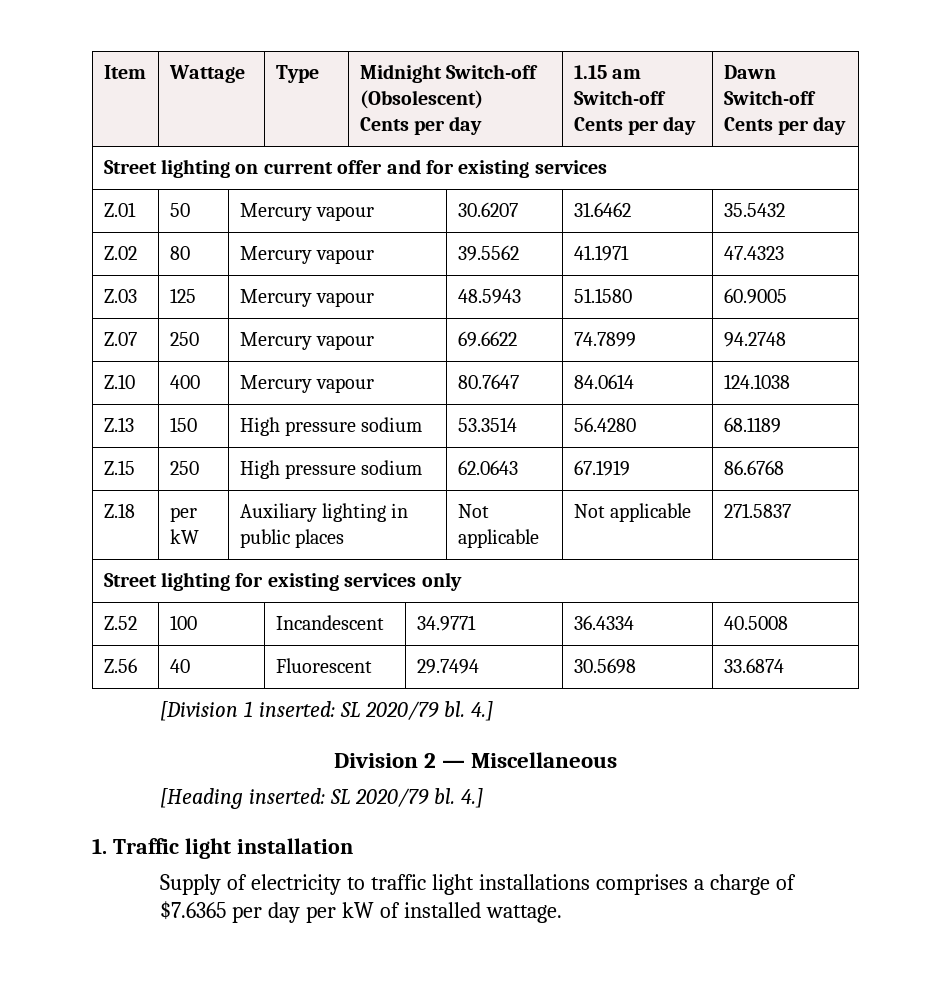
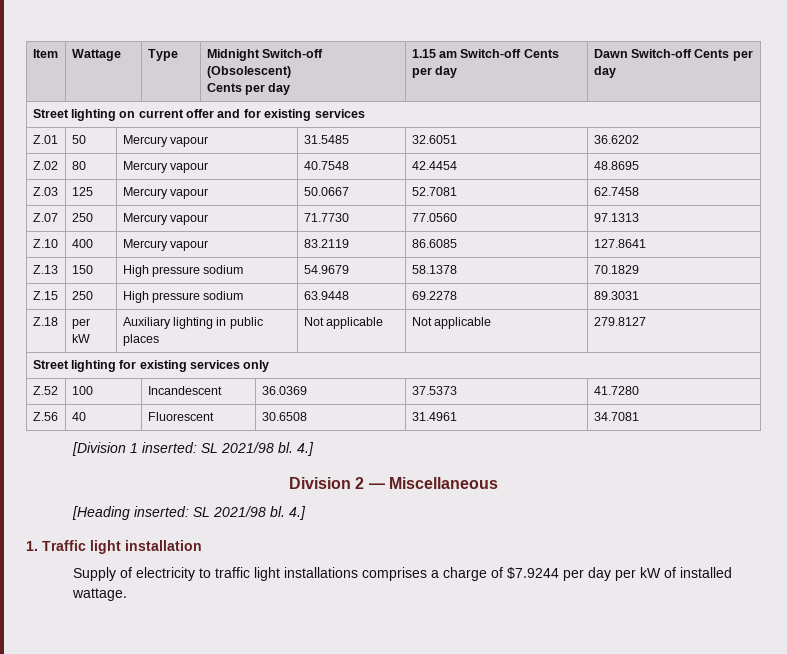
[457,202,518,217] [573,202,631,217] [723,203,785,217] 30.6207 | 31.6462 | 35.5432 -> [303,135,349,144] [411,135,457,144] [593,135,639,144] 31.5485 | 32.6051 | 36.6202
[457,245,519,261] [573,245,629,261] [723,246,784,260] 39.5562 | 41.1971 | 47.4323 -> [303,161,349,170] [411,161,457,170] [593,161,639,170] 40.7548 | 42.4454 | 48.8695
[457,289,521,304] [573,288,632,303] [723,288,787,304] 48.5943 | 51.1580 | 60.9005 -> [303,187,349,196] [411,187,457,196] [593,187,639,196] 50.0667 | 52.7081 | 62.7458
[457,331,517,347] [573,332,636,347] [723,332,786,347] 69.6622 | 74.7899 | 94.2748 -> [303,213,349,222] [411,213,457,222] [593,213,639,222] 71.7730 | 77.0560 | 97.1313
[457,374,519,389] [573,374,634,389] [723,374,790,389] 80.7647 | 84.0614 | 124.1038 -> [303,239,349,248] [411,239,457,248] [593,239,646,248] 83.2119 | 86.6085 | 127.8641
[457,417,517,432] [573,417,636,432] [723,417,781,433] 53.3514 | 56.4280 | 68.1189 -> [303,265,349,274] [411,265,457,274] [593,265,639,274] 54.9679 | 58.1378 | 70.1829
[457,460,518,475] [573,460,630,476] [723,460,784,475] 62.0643 | 67.1919 | 86.6768 -> [303,291,349,300] [411,291,457,300] [593,291,639,300] 63.9448 | 69.2278 | 89.3031
[723,503,791,518] 271.5837 -> [593,317,646,326] 279.8127
[416,615,476,631] [573,615,634,630] [723,616,788,630] 34.9771 | 36.4334 | 40.5008 -> [261,386,307,395] [411,386,457,395] [593,386,639,395] 36.0369 | 37.5373 | 41.7280
[416,659,479,674] [573,658,636,674] [723,658,784,673] 29.7494 | 30.5698 | 33.6874 -> [261,412,307,421] [411,412,457,421] [593,412,639,421] 30.6508 | 31.4961 | 34.7081
[365,701,440,720] 2020/79 -> [220,442,274,453] 2021/98
[355,788,430,807] 2020/79 -> [212,506,266,517] 2021/98
[160,901,227,920] $7.6365 -> [506,567,559,579] $7.9244

